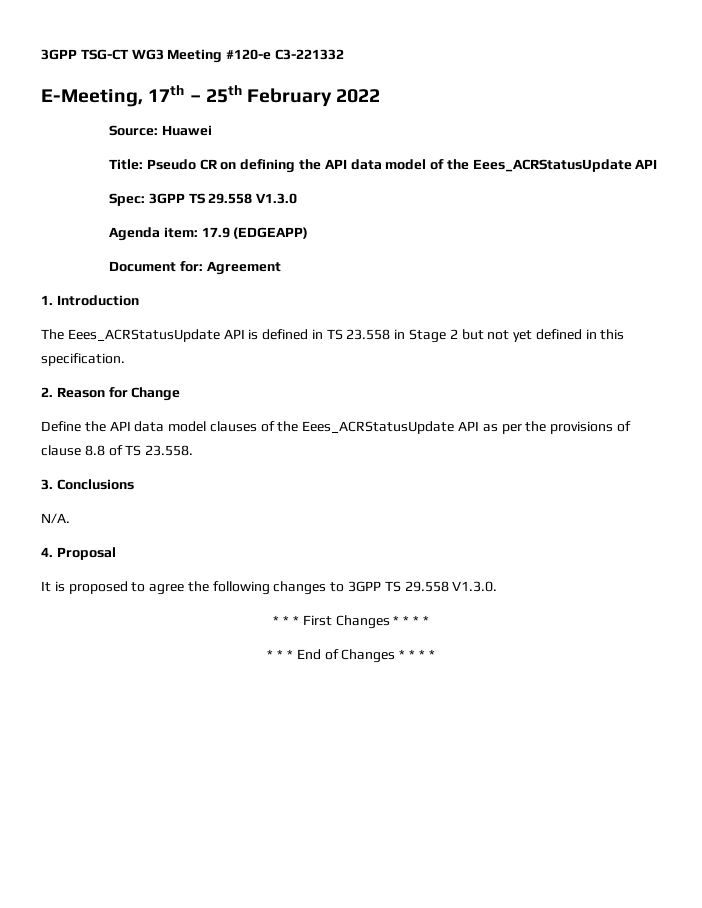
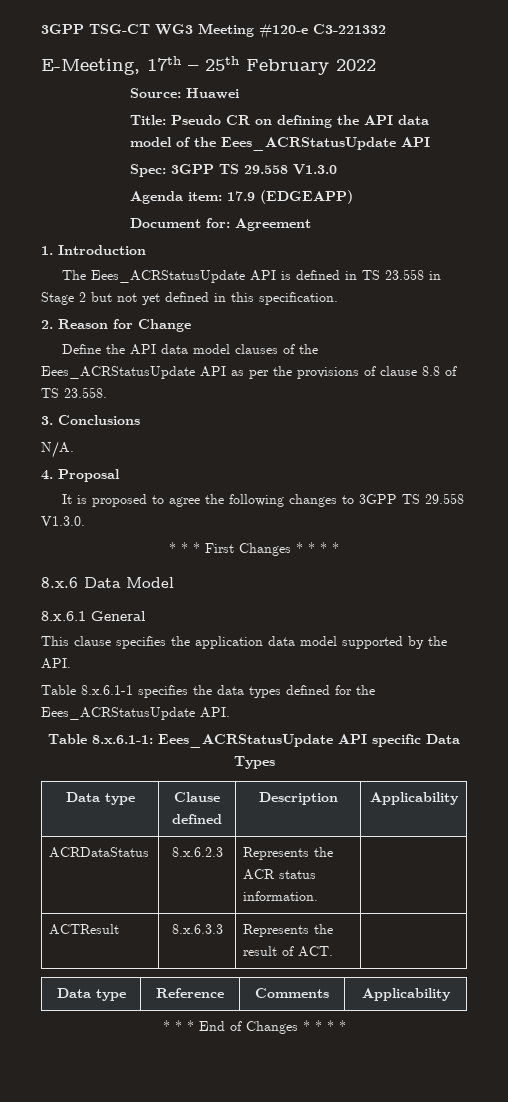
(429, 620) none -> [41,577,174,588] [41,611,146,621] [41,636,447,649] [41,658,71,669] [41,685,375,698] [41,707,230,720] [48,734,460,748] [233,756,275,769] [65,792,135,805] [174,792,220,802] [172,814,222,824] [258,792,338,805] [369,792,459,805] [49,847,150,858] [171,847,223,857] [243,847,334,860] [243,869,317,880] [243,891,319,901] [49,924,120,935] [171,924,223,934] [243,924,334,937] [243,946,334,957] [56,988,126,1001] [156,988,224,998] [255,988,329,998] [361,988,451,1001] // 8.x.6 Data Model // 8.x.6.1 General // This clause specifies the application data model supported by the API. // Table 8.x.6.1-1 specifies the data types defined for the Eees_ACRStatusUpdate API. // Table 8.x.6.1-1: Eees_ACRStatusUpdate API specific Data Types // Data type | Clause defined | Description | Applicability // ACRDataStatus | 8.x.6.2.3 | Represents the ACR status information. | // ACTResult | 8.x.6.3.3 | Represents the result of ACT. | // Data type | Reference | Comments | Applicability

